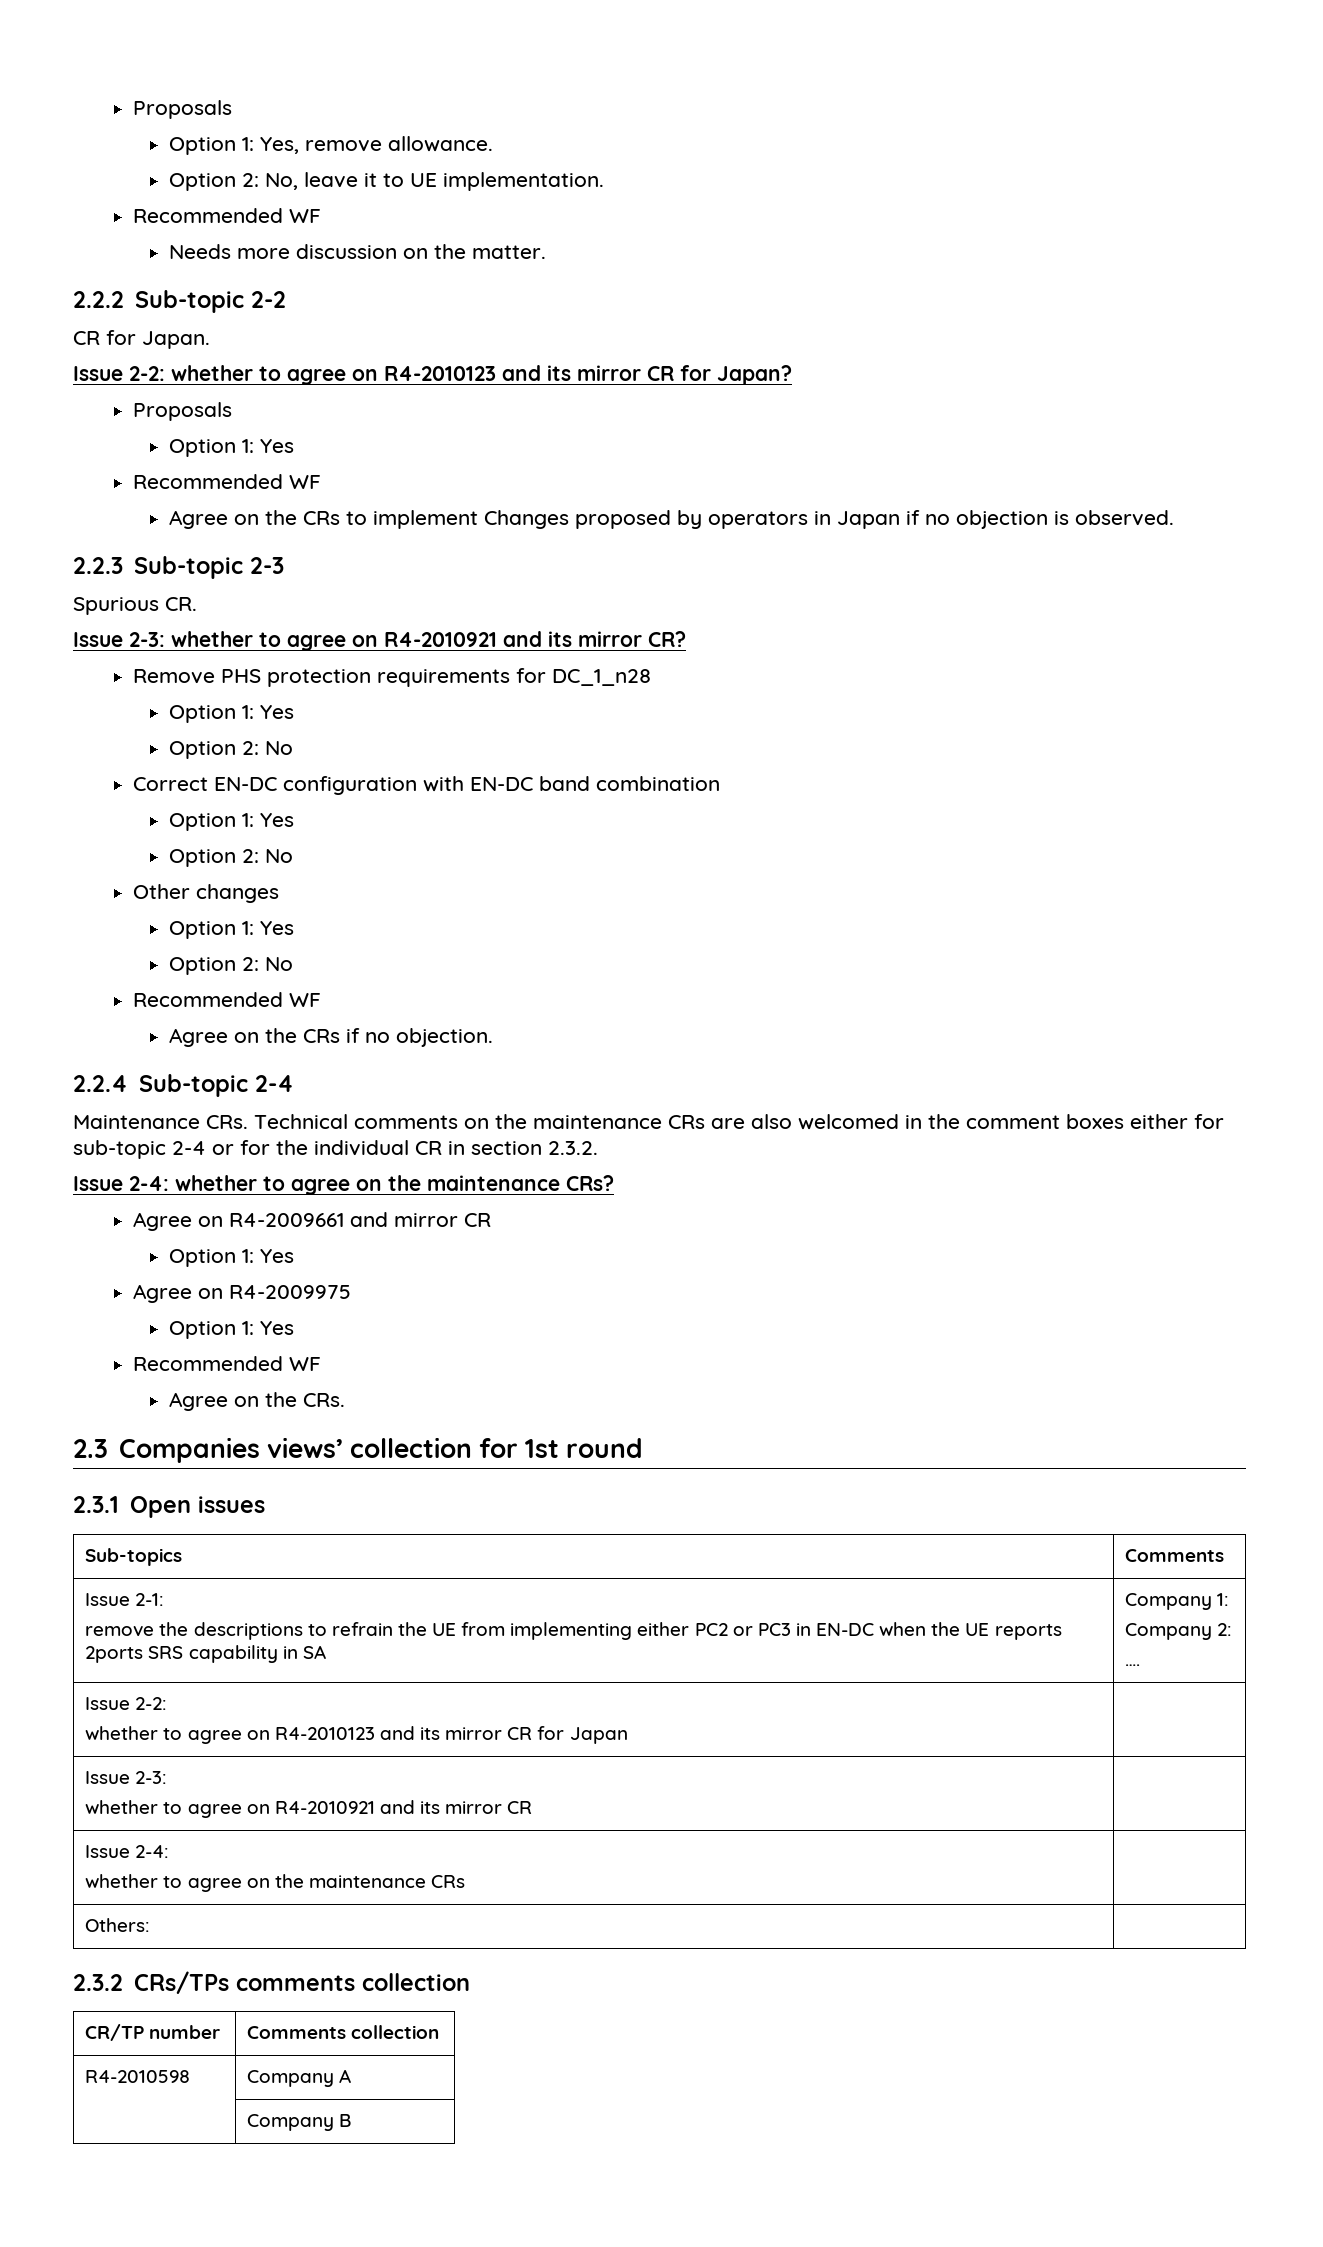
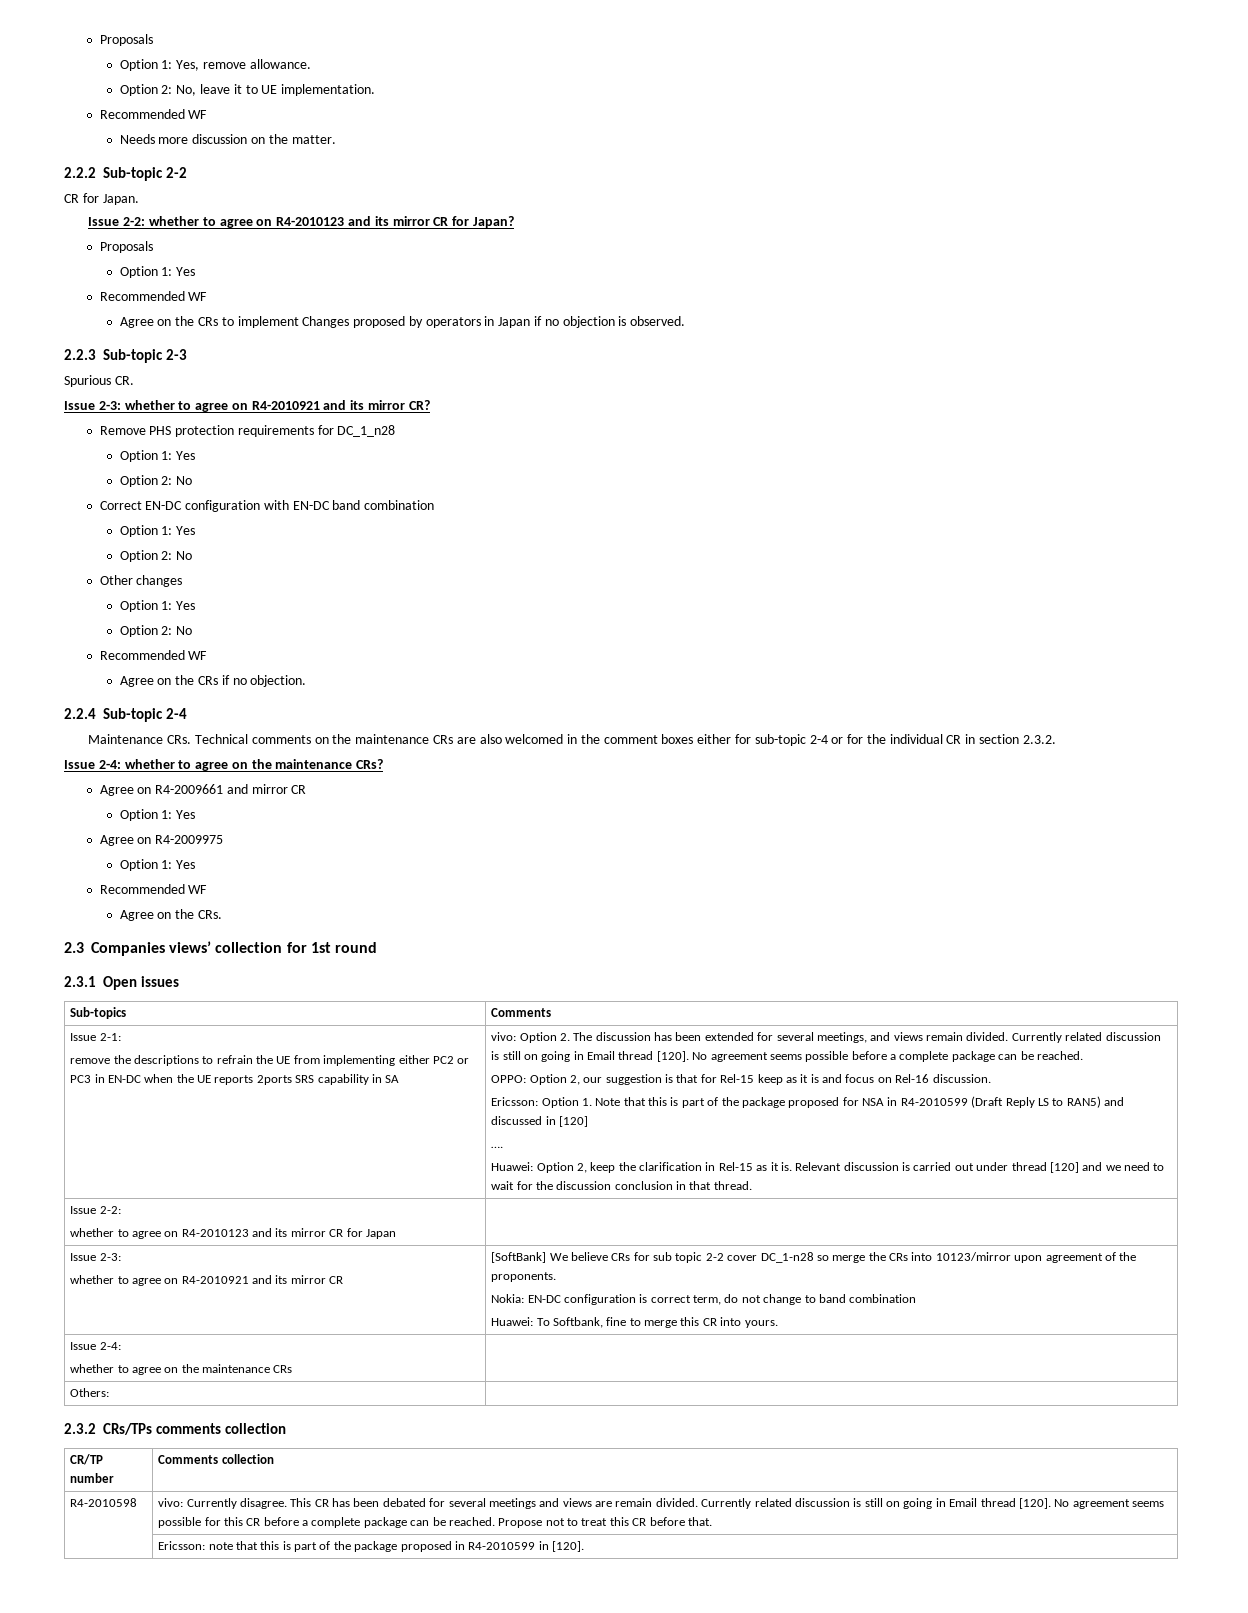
[1125,1593,1230,1610] [1125,1623,1233,1640] [1125,1664,1141,1666] Company 1: // Company 2: // …. -> [491,1032,1161,1043] [491,1051,1083,1062] [491,1074,991,1085] [491,1096,1125,1108] [491,1116,588,1127] [491,1146,504,1148] [491,1162,1165,1173] [491,1181,752,1190] vivo: Option 2. The discussion has been extended for several meetings, and views remain divided. Currently related discussion is still on going in Email thread [120]. No agreement seems possible before a complete package can be reached. // OPPO: Option 2, our suggestion is that for Rel-15 keep as it is and focus on Rel-16 discussion. // Ericsson: Option 1. Note that this is part of the package proposed for NSA in R4-2010599 (Draft Reply LS to RAN5) and discussed in [120] // …. // Huawei: Option 2, keep the clarification in Rel-15 as it is. Relevant discussion is carried out under thread [120] and we need to wait for the discussion conclusion in that thread.
(533, 1807) none -> [491,1252,1137,1263] [491,1272,557,1282] [491,1294,917,1305] [491,1317,778,1328] [SoftBank] We believe CRs for sub topic 2-2 cover DC_1-n28 so merge the CRs into 10123/mirror upon agreement of the proponents. // Nokia: EN-DC configuration is correct term, do not change to band combination // Huawei: To Softbank, fine to merge this CR into yours.
[247,2069,352,2087] [247,2114,352,2131] Company A // | Company B -> [158,1498,1165,1509] [158,1517,712,1528] [158,1541,585,1552] vivo: Currently disagree. This CR has been debated for several meetings and views are remain divided. Currently related discussion is still on going in Email thread [120]. No agreement seems possible for this CR before a complete package can be reached. Propose not to treat this CR before that. // | Ericsson: note that this is part of the package proposed in R4-2010599 in [120].

